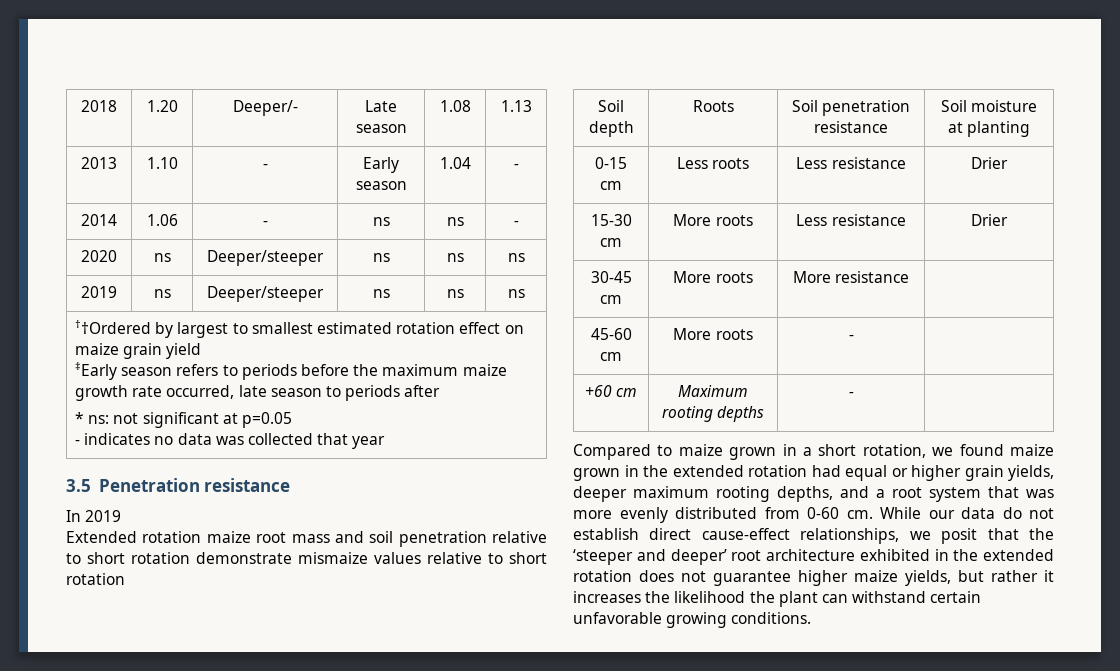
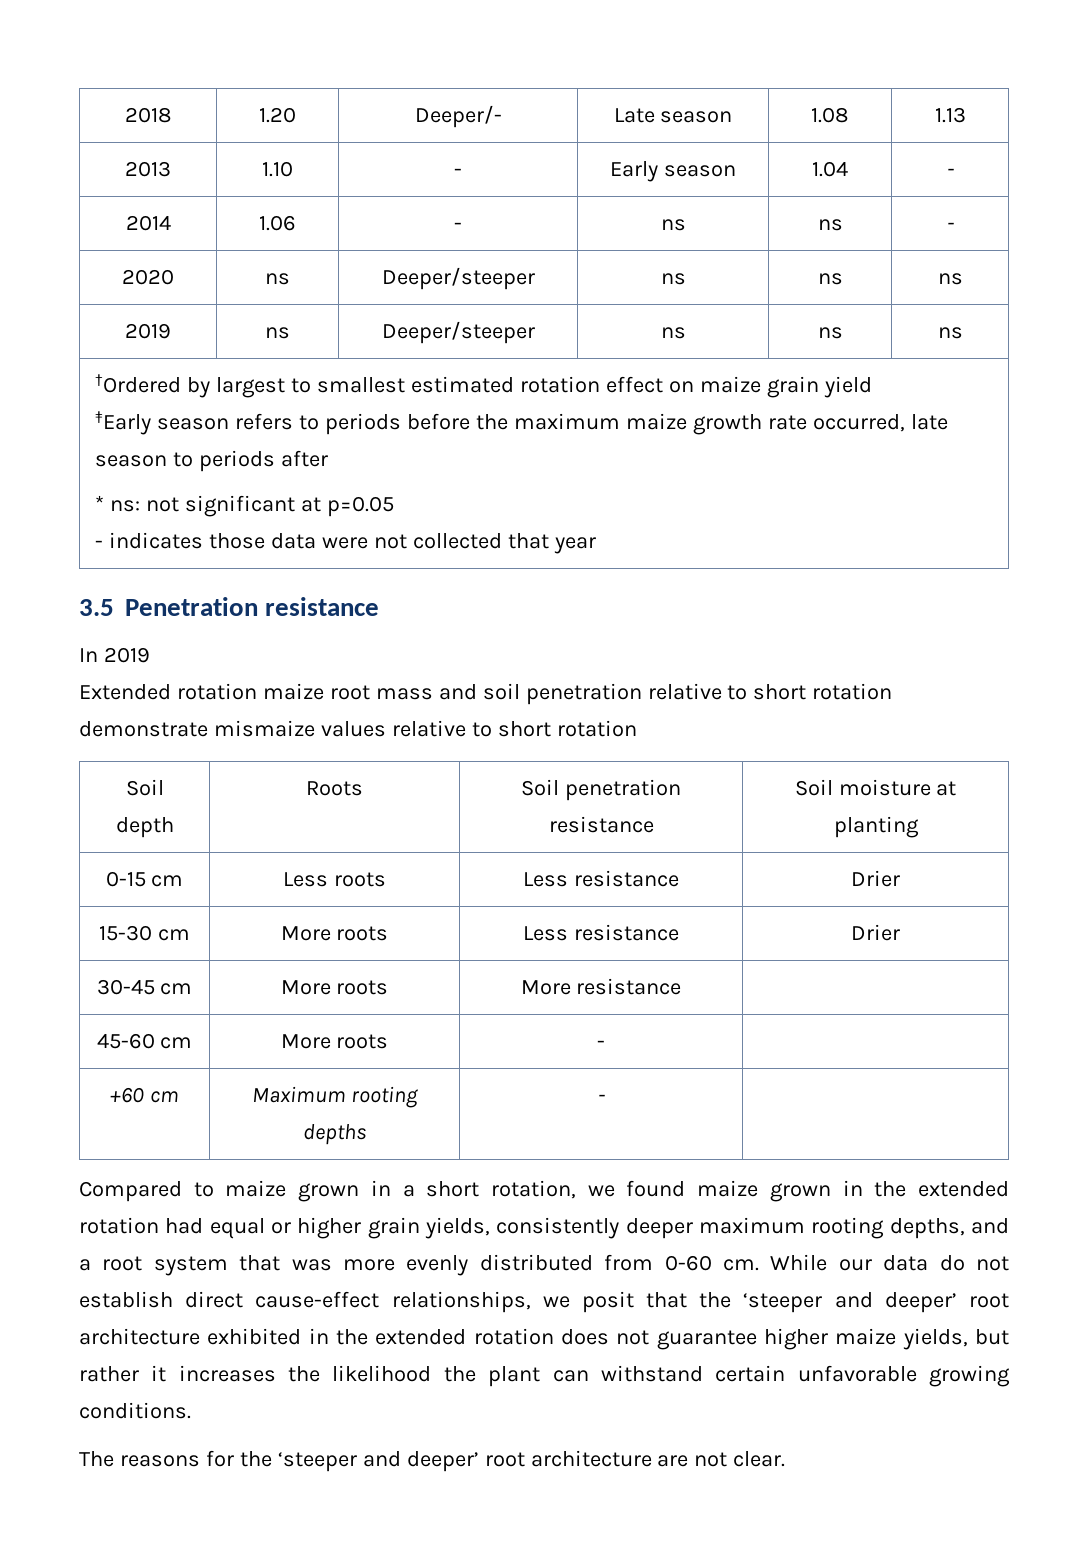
[75,320,152,334] ††Ordered -> [95,374,182,393] †Ordered
[154,433,244,445] no data was -> [209,533,407,549] those data were not
(1054, 473) none -> [496,1217,620,1239] consistently
(812, 618) none -> [79,1450,786,1472] // The reasons for the ‘steeper and deeper’ root architecture are not clear.

